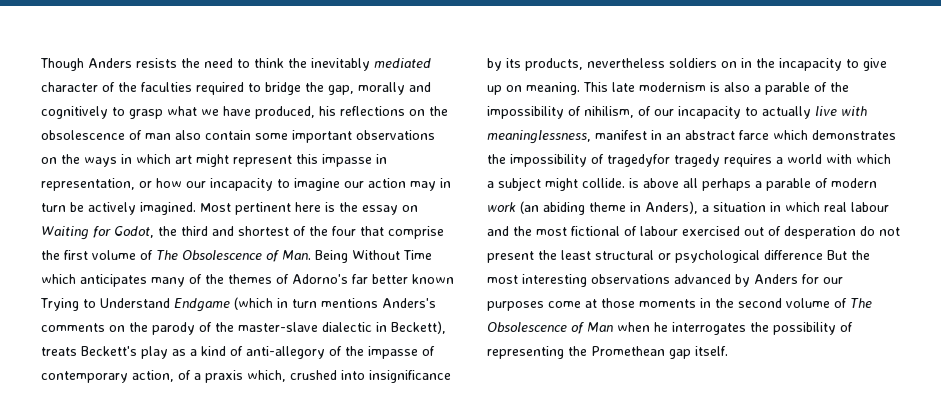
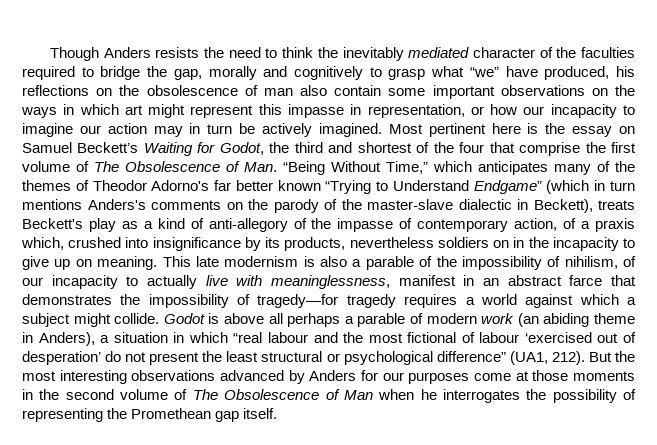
[201,109,219,116] we -> [469,67,499,77] “we”
(418, 208) none -> [22,142,139,153] Samuel Beckett’s
[315,250,432,263] Being Without Time -> [283,161,428,175] “Being Without Time,”
(289, 279) none -> [92,180,147,191] Theodor
[40,298,79,311] Trying -> [325,180,372,194] “Trying
[174,298,230,312] Endgame -> [473,180,542,194] Endgame”
[773,130,808,140] which -> [611,275,636,286] that
[607,154,670,167] tragedyfor -> [257,294,339,308] tragedy—for
[826,154,852,164] with -> [525,294,574,308] against
(625, 183) none -> [163,313,205,324] Godot
[824,202,847,212] real -> [233,332,263,343] “real
[682,226,740,236] exercised -> [524,332,592,343] ‘exercised
[784,226,856,239] desperation -> [22,351,101,365] desperation’
[764,250,823,260] difference -> [436,351,585,365] difference” (UA1, 212).

